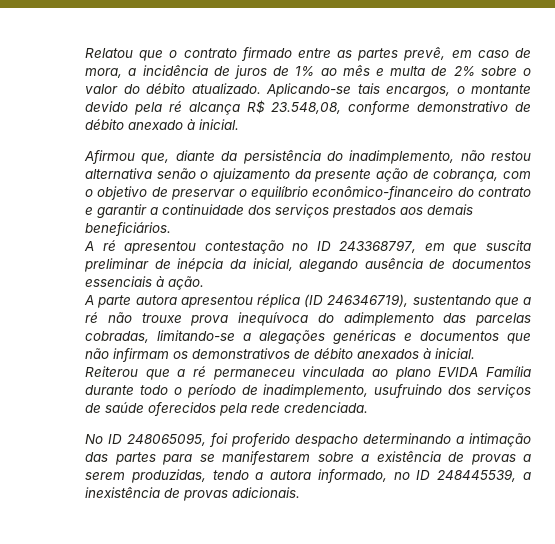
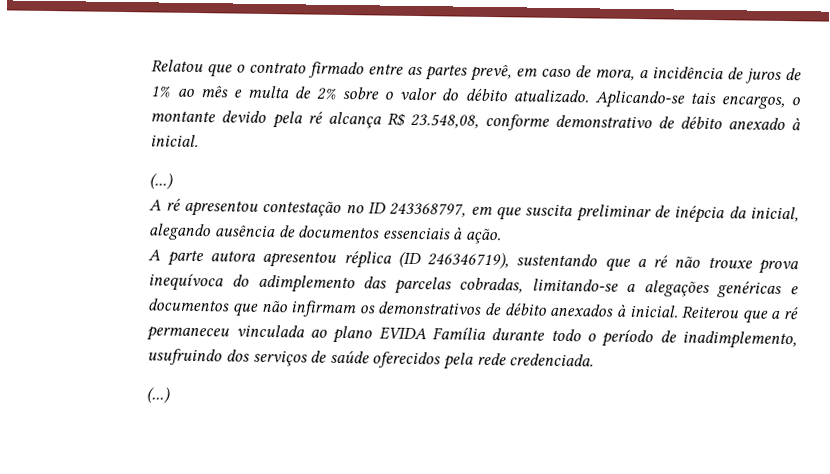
[84,150,531,164] [85,168,531,182] [85,186,531,200] [85,204,474,218] [85,222,172,236] Afirmou que, diante da persistência do inadimplemento, não restou alternativa senão o ajuizamento da presente ação de cobrança, com o objetivo de preservar o equilíbrio econômico-financeiro do contrato e garantir a continuidade dos serviços prestados aos demais beneficiários. -> [149,172,174,190] (...)
[85,433,531,447] [85,451,532,465] [85,469,531,483] [85,487,301,501] No ID 248065095, foi proferido despacho determinando a intimação das partes para se manifestarem sobre a existência de provas a serem produzidas, tendo a autora informado, no ID 248445539, a inexistência de provas adicionais. -> [146,386,171,404] (...)

